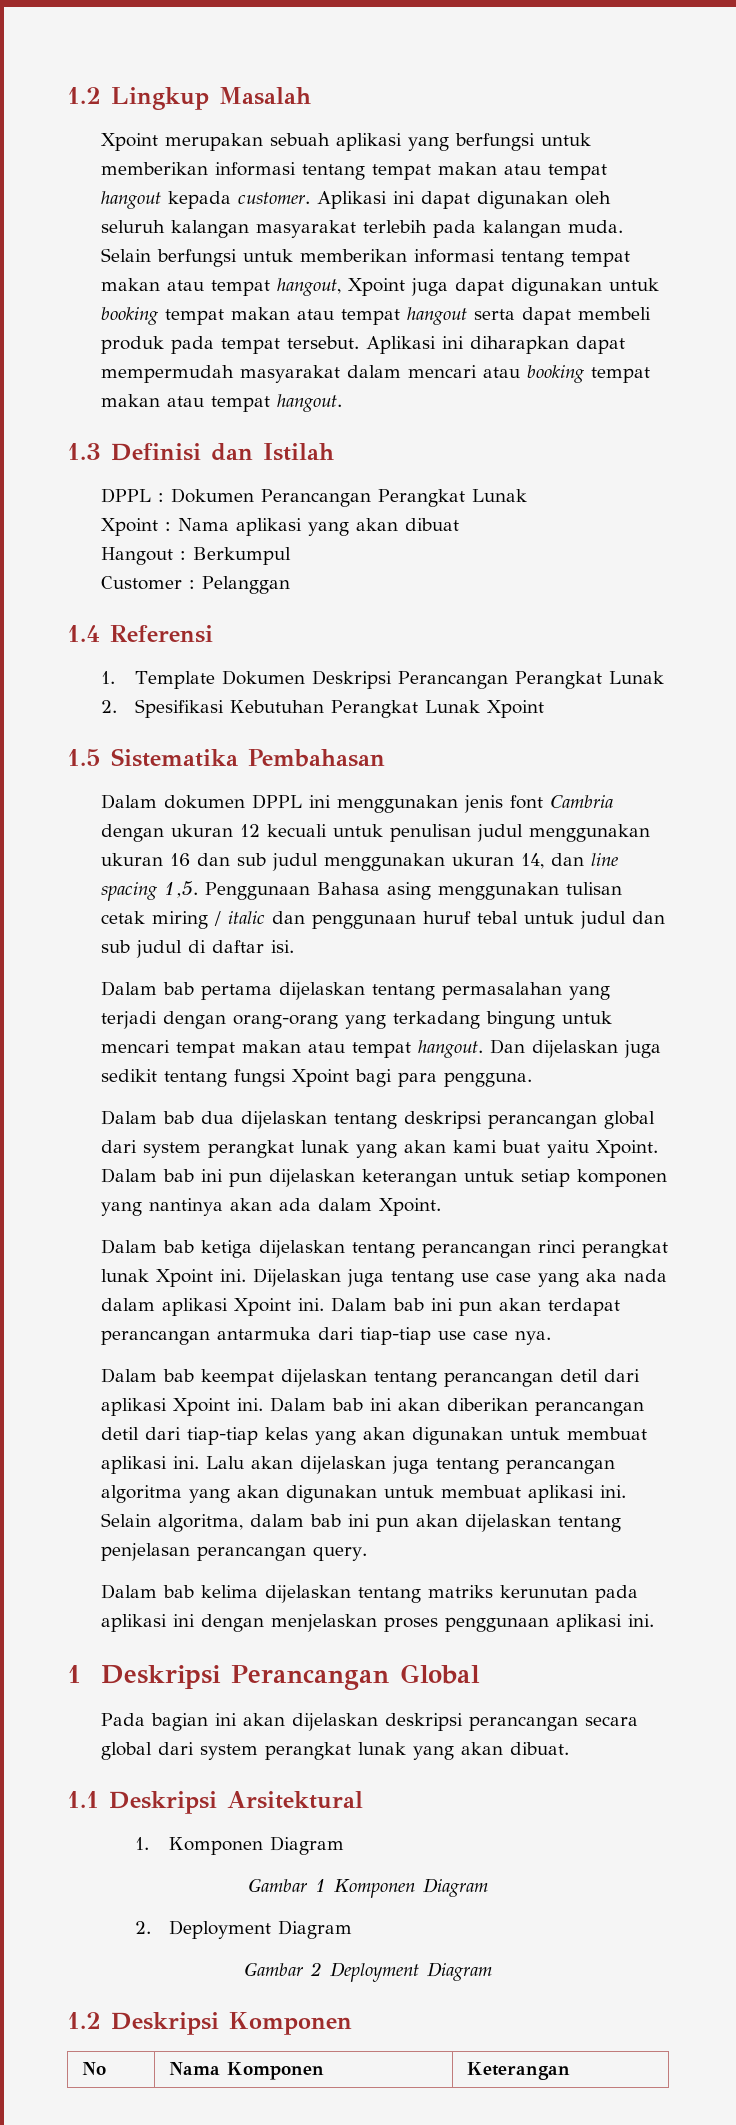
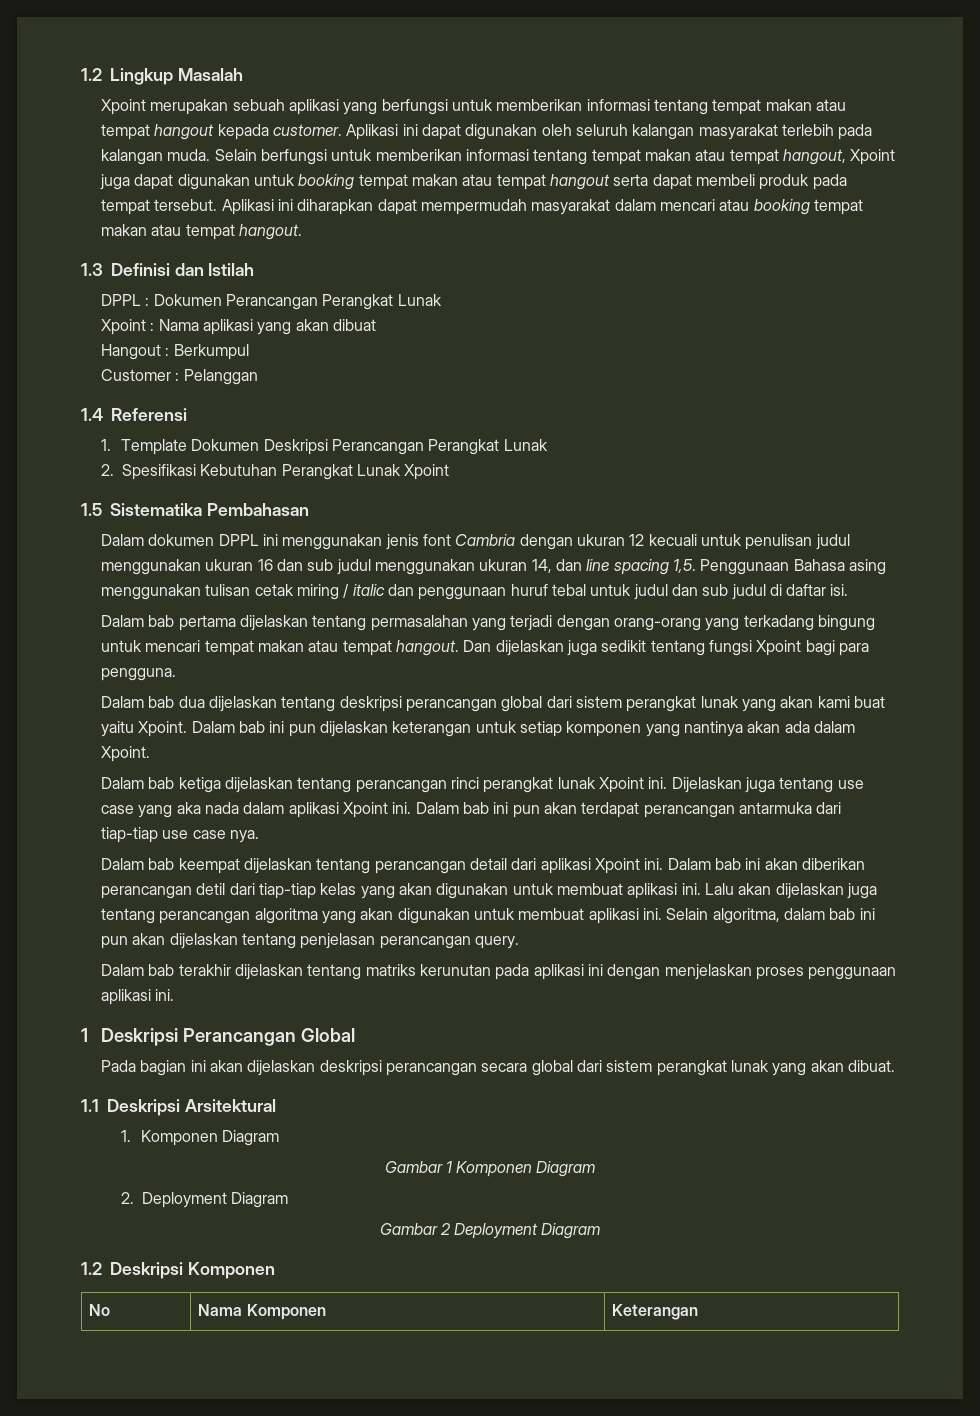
[142,1142,201,1158] system -> [575,696,622,708] sistem
[559,1369,598,1382] detil -> [469,858,507,870] detail
[200,1585,258,1598] kelima -> [178,964,231,976] terakhir
[199,1744,258,1760] system -> [606,1060,653,1072] sistem

